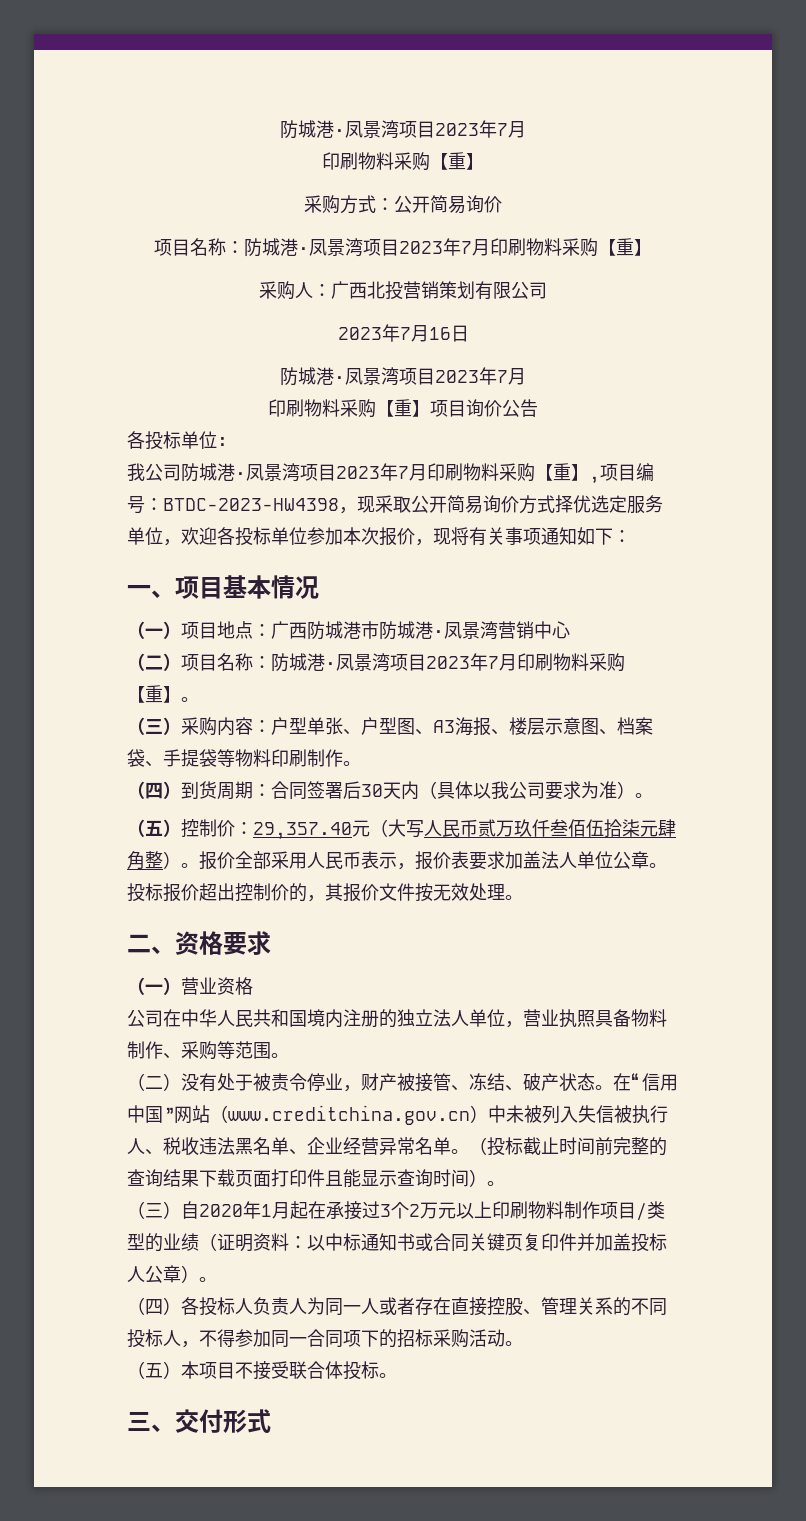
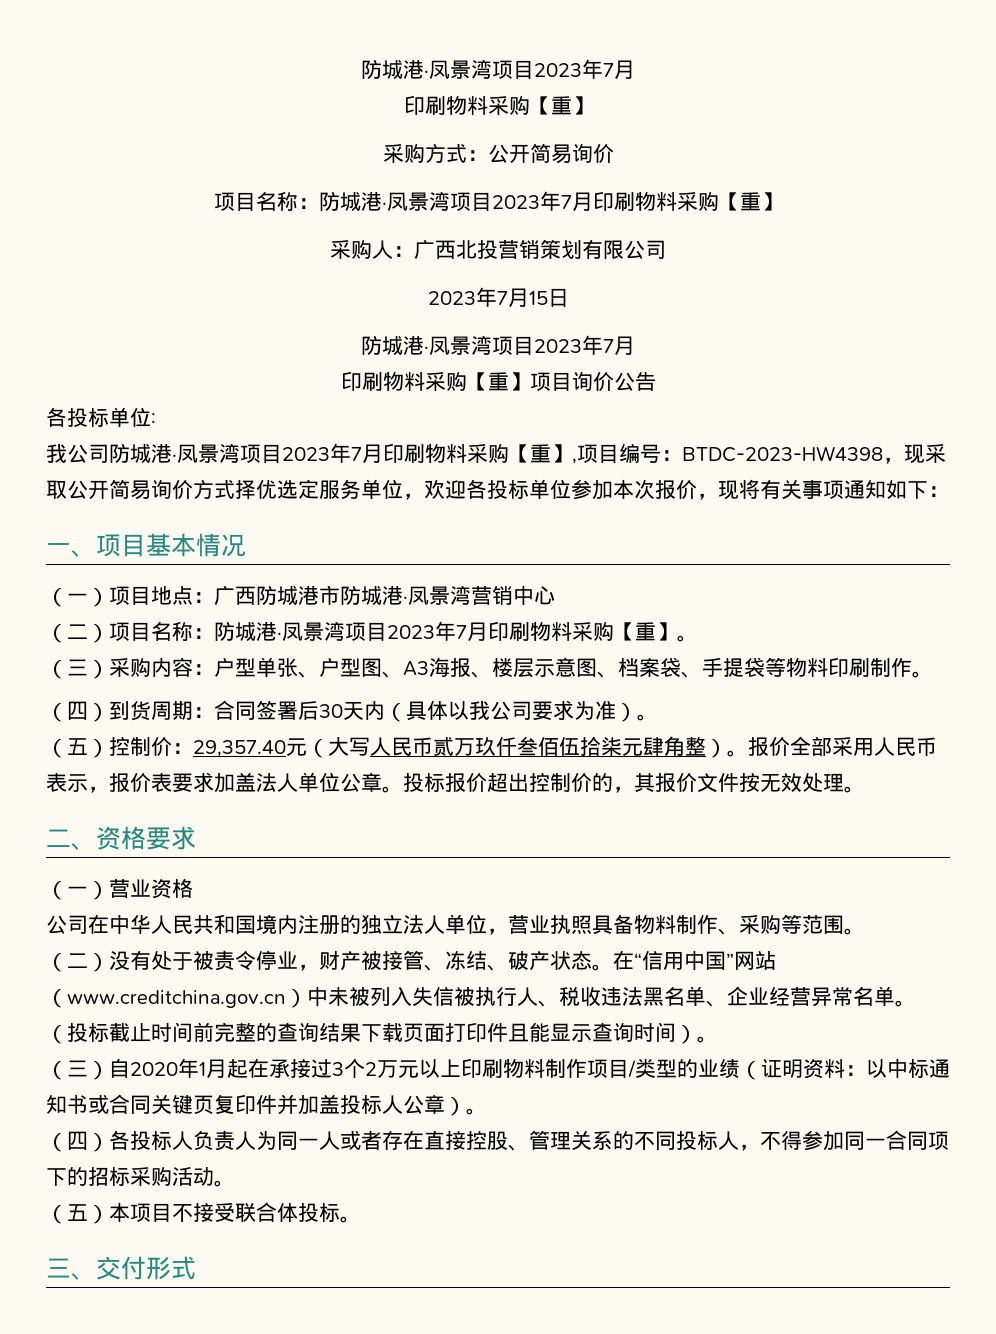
[428,327,451,340] 16 -> [528,291,548,305] 15

